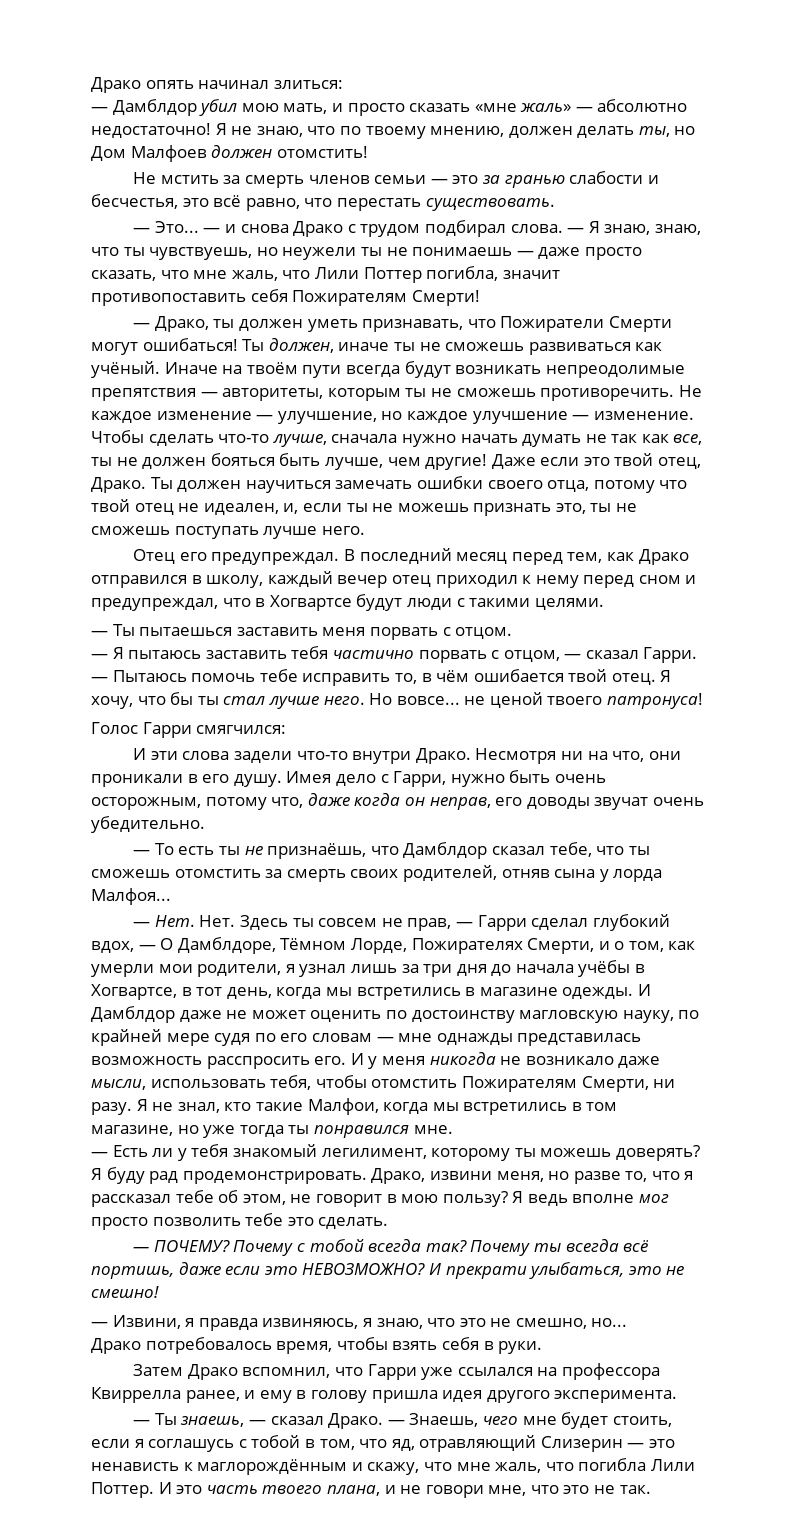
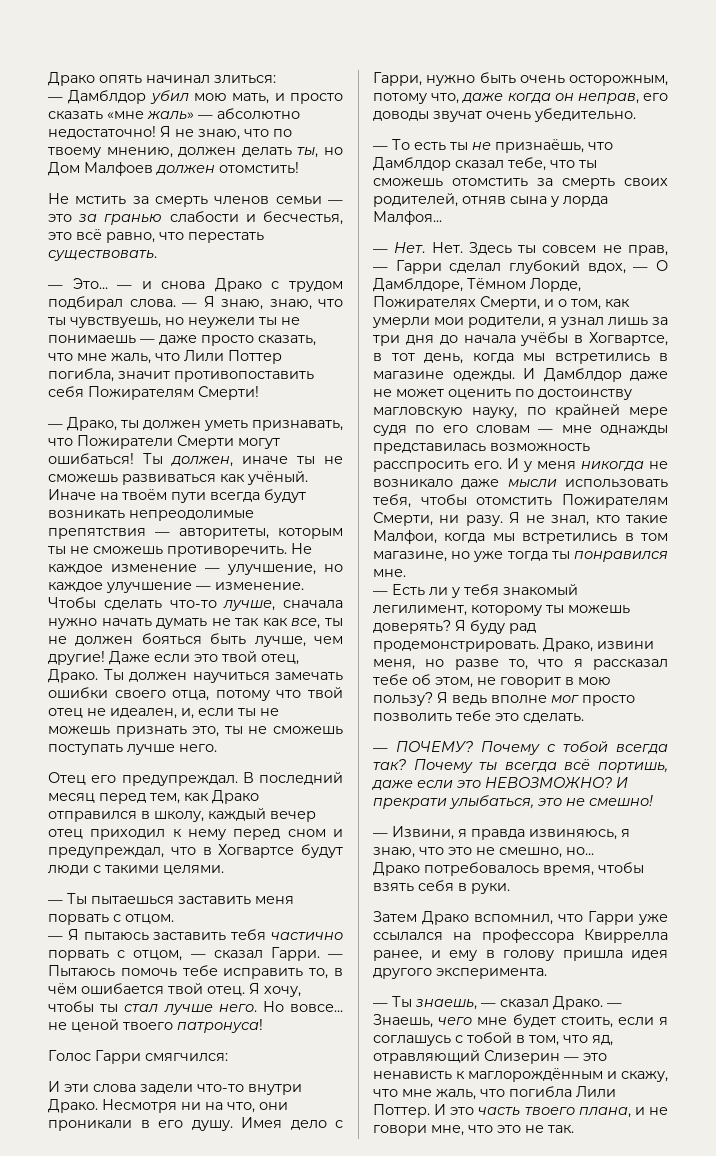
[137,692,194,705] что бы -> [48,1001,94,1013] чтобы
[91,1079,146,1090] мысли, -> [507,479,557,487] мысли

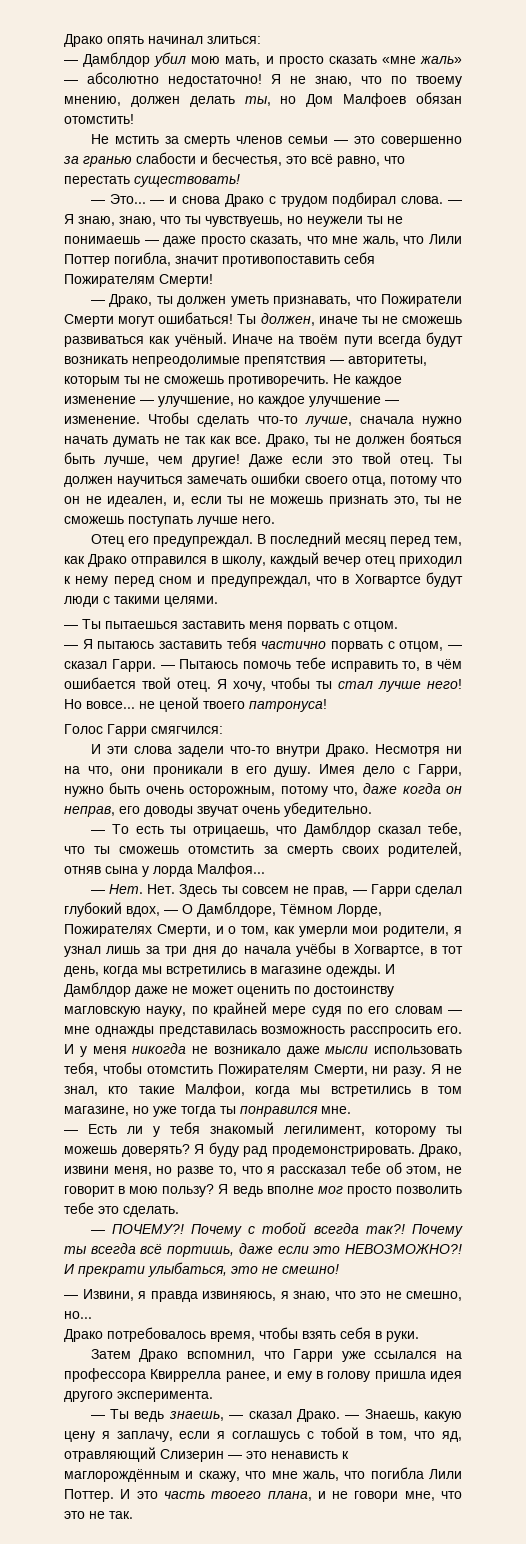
[156,165,215,175] должен -> [416,92,462,104] обязан
(72, 218) none -> [380,136,462,147] совершенно
[48,250,157,261] существовать. -> [134,174,240,187] существовать!
[291,618,321,629] все, -> [235,434,309,447] все. Драко,
[261,654,299,665] [48,669,98,683] отец, Драко. -> [400,456,434,467] отец.
[308,687,343,698] [48,708,83,718] твой отец -> [64,496,80,504] он
[218,1004,257,1012] него. -> [427,679,463,689] него!
[472,139,584,153] не признаёшь, -> [193,826,270,837] отрицаешь,
[396,741,473,752] ПОЧЕМУ? -> [111,1224,184,1234] ПОЧЕМУ?!
[373,759,406,770] так? -> [365,1224,405,1234] так?!
[485,777,612,788] НЕВОЗМОЖНО? -> [345,1244,463,1254] НЕВОЗМОЖНО?!
(412, 1002) none -> [134,1411,165,1422] ведь
[438,1014,613,1028] чего мне будет стоить, -> [424,1411,463,1422] [64,1431,173,1442] какую цену я заплачу,

